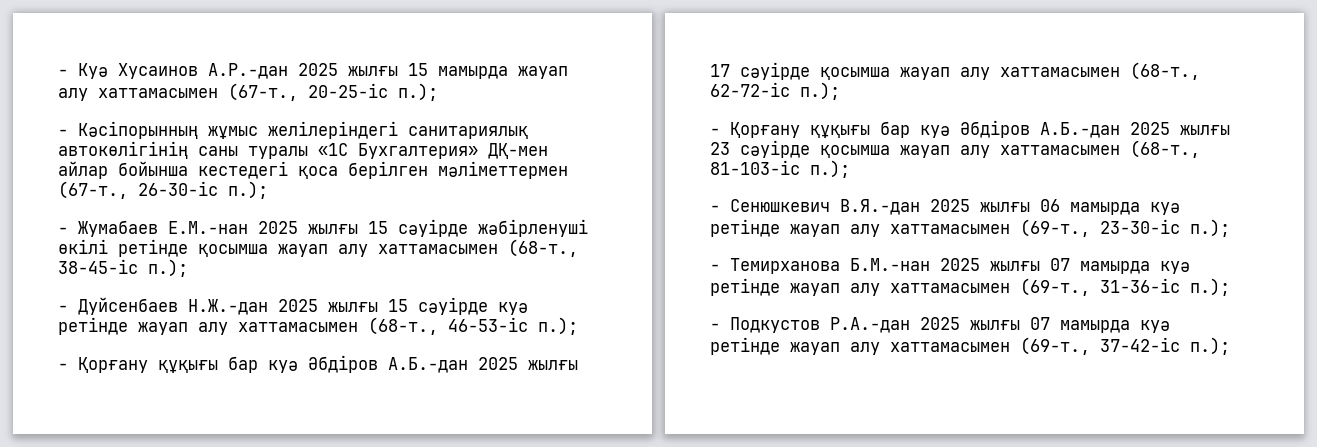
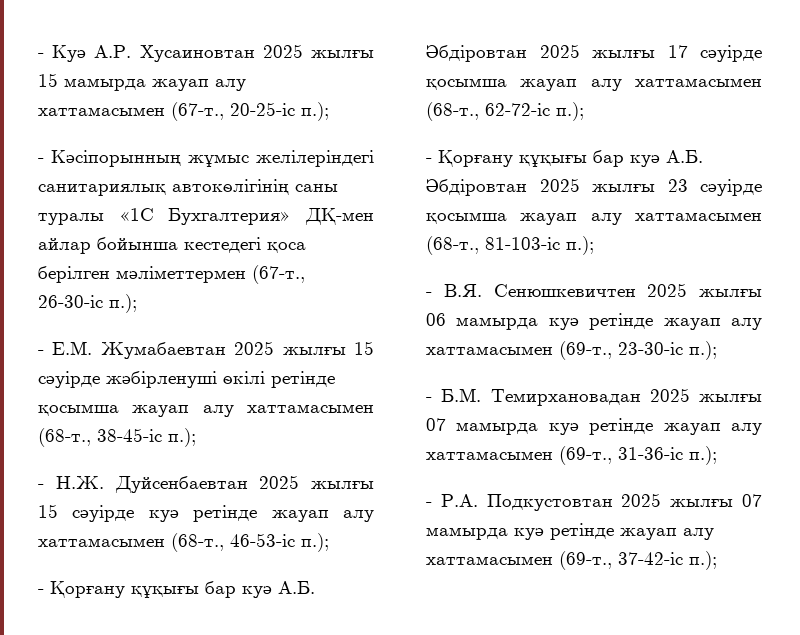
[118,63,288,79] Хусаинов А.Р.-дан -> [94,45,255,62] А.Р. Хусаиновтан
[78,220,248,237] Жумабаев Е.М.-нан -> [52,341,226,359] Е.М. Жумабаевтан
[78,297,268,315] Дуйсенбаев Н.Ж.-дан -> [55,476,248,493] Н.Ж. Дуйсенбаевтан
[308,355,468,373] Әбдіров А.Б.-дан -> [278,581,315,594] [426,45,527,62] А.Б. Әбдіровтан
[960,120,1120,138] Әбдіров А.Б.-дан -> [666,150,703,163] [426,179,527,196] А.Б. Әбдіровтан
[730,199,920,215] Сенюшкевич В.Я.-дан -> [443,284,636,297] В.Я. Сенюшкевичтен
[730,258,930,274] Темирханова Б.М.-нан -> [441,388,641,406] Б.М. Темирхановадан
[730,317,910,333] Подкустов Р.А.-дан -> [440,494,613,511] Р.А. Подкустовтан

